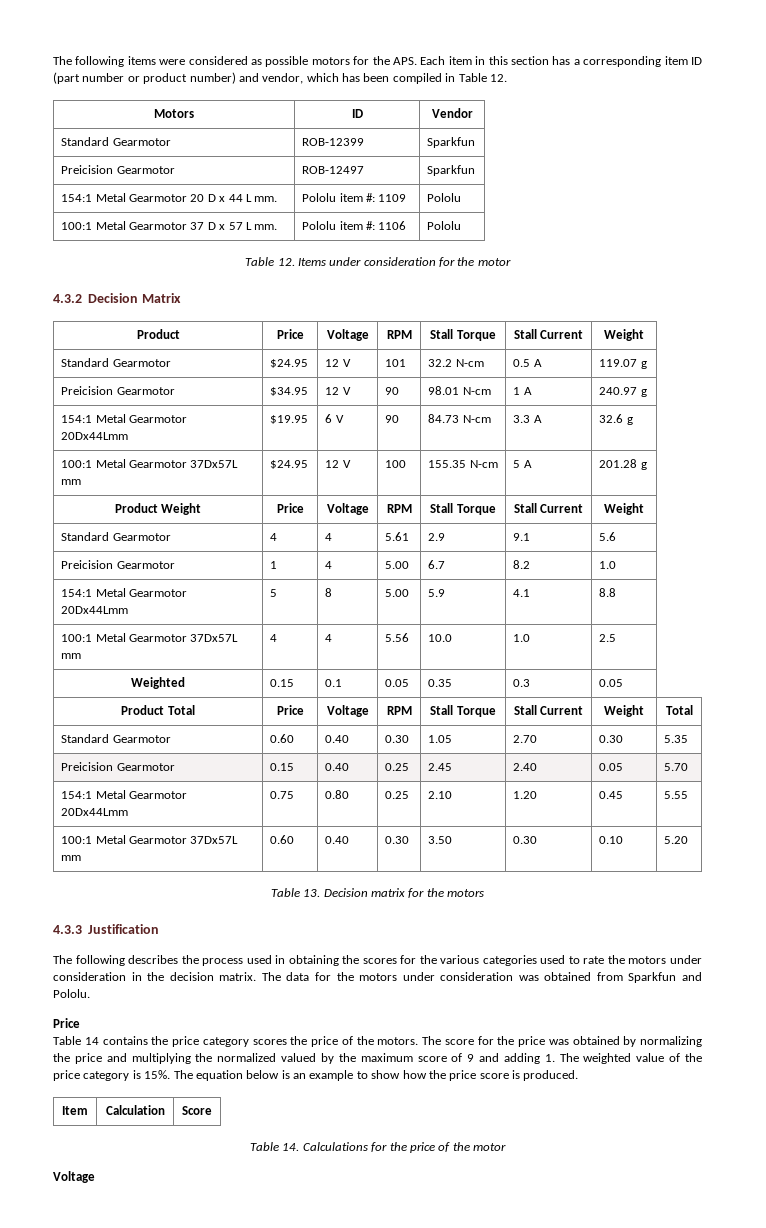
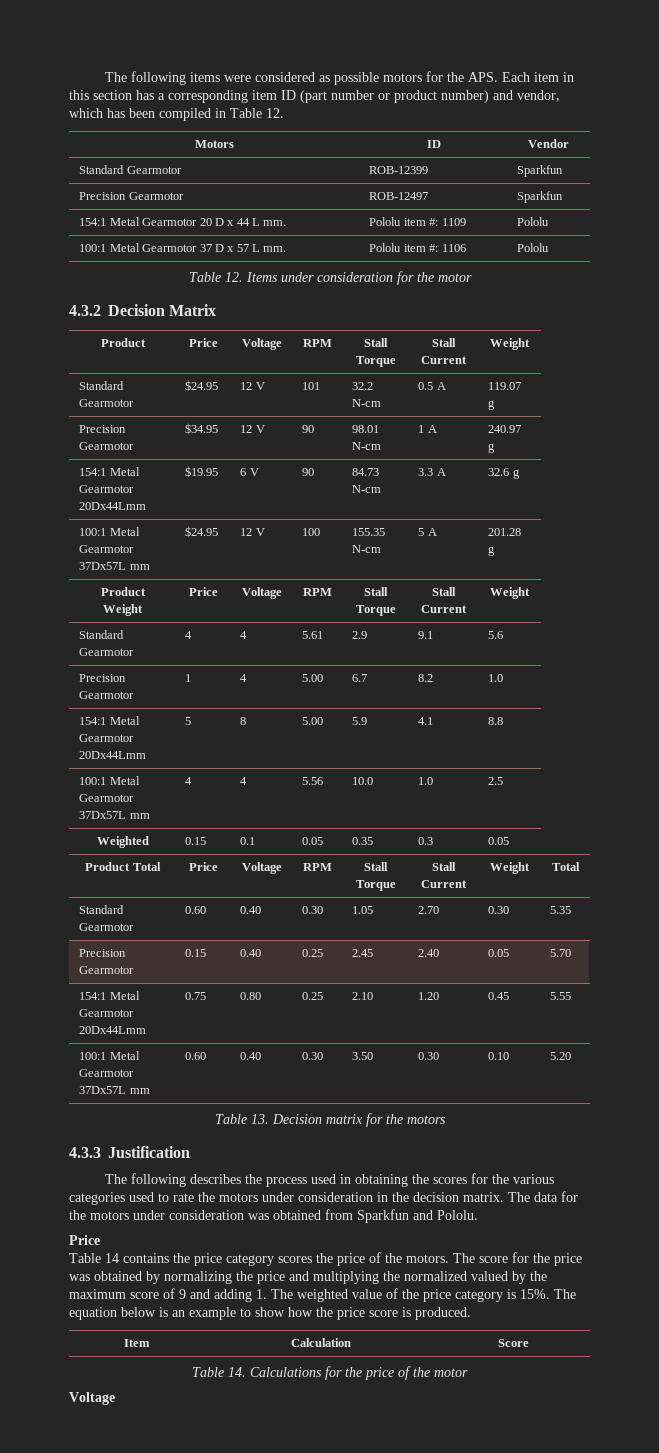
[61,165,114,174] Preicision -> [79,192,127,200] Precision
[61,386,114,395] Preicision -> [79,425,127,433] Precision
[61,560,114,569] Preicision -> [79,674,127,682] Precision
[61,762,114,771] Preicision -> [79,949,127,957] Precision

